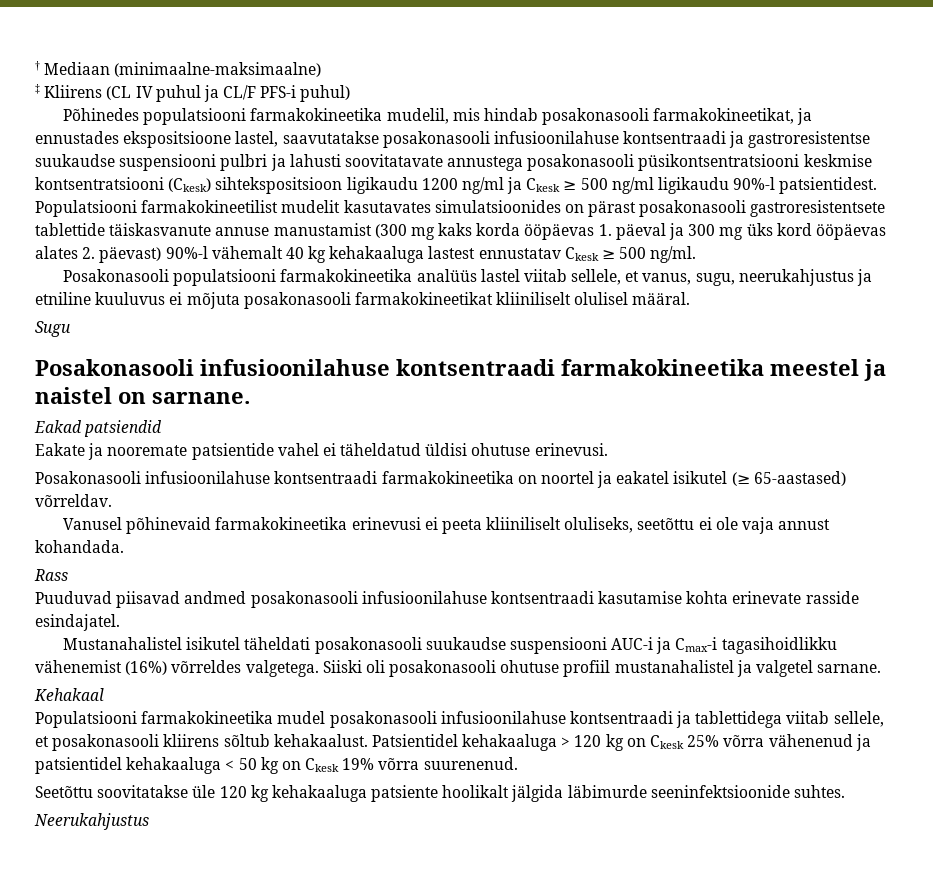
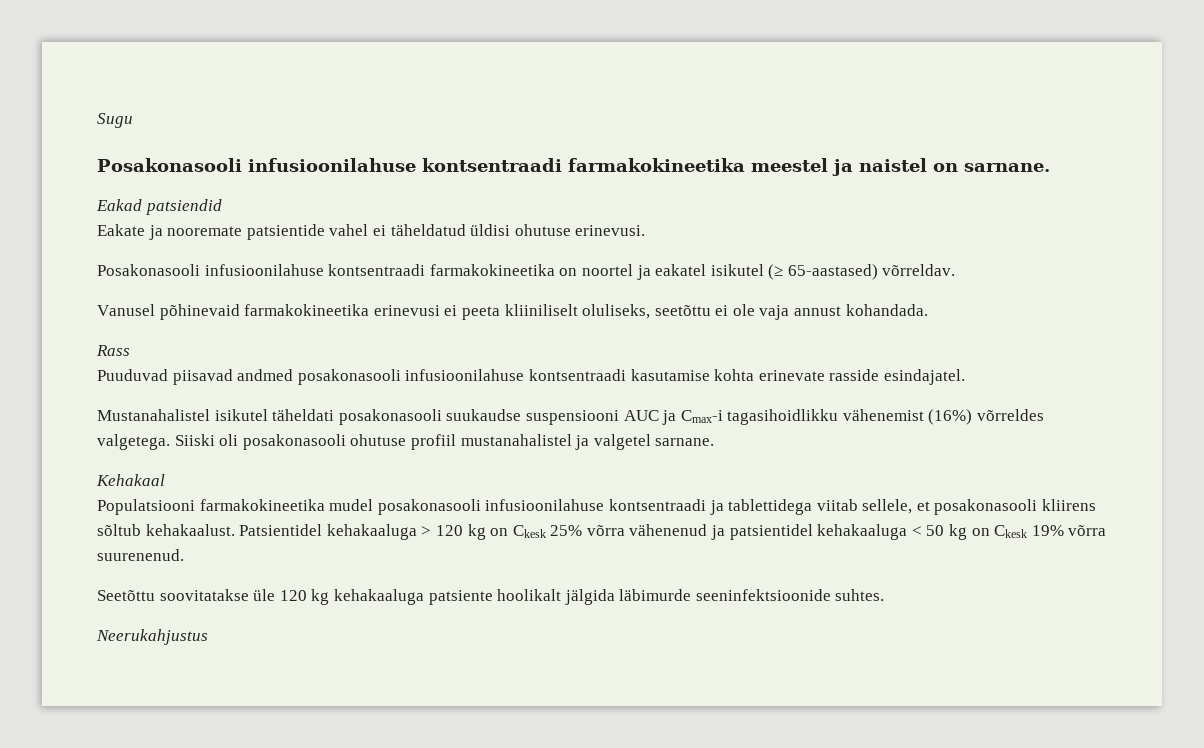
[35,61,322,77] [35,84,351,102] [62,108,813,125] [35,131,871,148] [35,154,872,171] [35,177,878,194] [35,200,886,217] [35,223,886,240] [35,246,697,263] [62,269,872,286] [35,292,691,309] † Mediaan (minimaalne-maksimaalne) // ‡ Kliirens (CL IV puhul ja CL/F PFS-i puhul) // Põhinedes populatsiooni farmakokineetika mudelil, mis hindab posakonasooli farmakokineetikat, ja ennustades ekspositsioone lastel, saavutatakse posakonasooli infusioonilahuse kontsentraadi ja gastroresistentse suukaudse suspensiooni pulbri ja lahusti soovitatavate annustega posakonasooli püsikontsentratsiooni keskmise kontsentratsiooni (Ckesk) sihtekspositsioon ligikaudu 1200 ng/ml ja Ckesk ≥ 500 ng/ml ligikaudu 90%-l patsientidest. Populatsiooni farmakokineetilist mudelit kasutavates simulatsioonides on pärast posakonasooli gastroresistentsete tablettide täiskasvanute annuse manustamist (300 mg kaks korda ööpäevas 1. päeval ja 300 mg üks kord ööpäevas alates 2. päevast) 90%-l vähemalt 40 kg kehakaaluga lastest ennustatav Ckesk ≥ 500 ng/ml. // Posakonasooli populatsiooni farmakokineetika analüüs lastel viitab sellele, et vanus, sugu, neerukahjustus ja etniline kuuluvus ei mõjuta posakonasooli farmakokineetikat kliiniliselt olulisel määral. // -> (97, 120) none
[611,637,654,650] AUC-i -> [623,410,659,421] AUC

